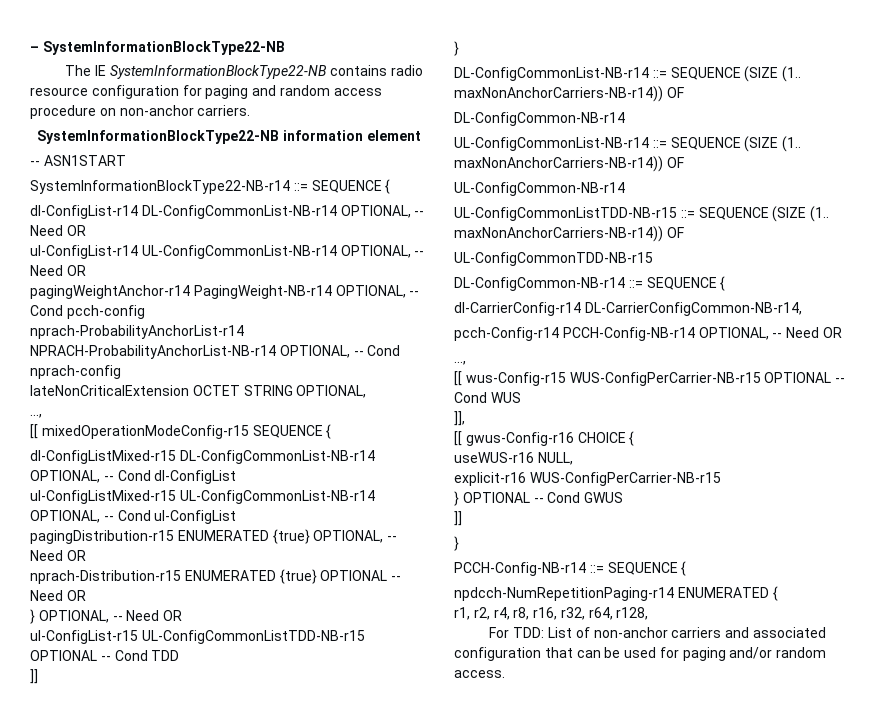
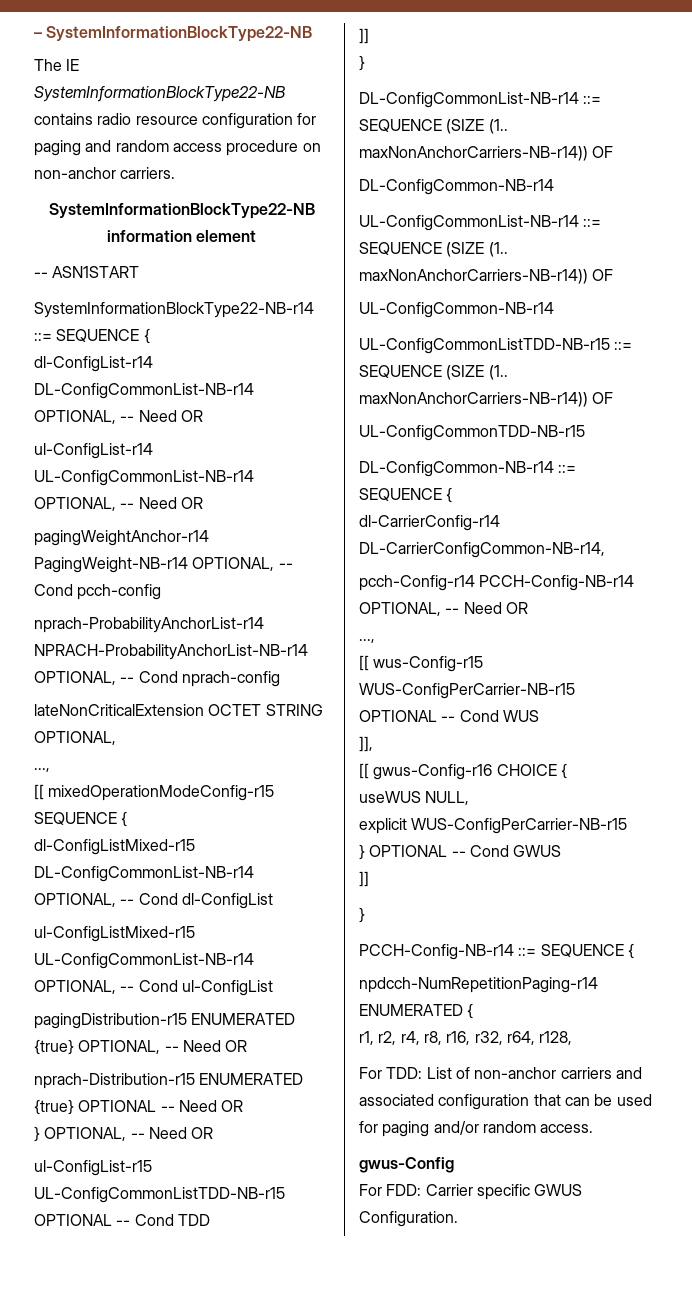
[454,452,534,463] useWUS-r16 -> [359,791,421,803] useWUS
[454,472,526,486] explicit-r16 -> [359,818,407,834] explicit
(505, 674) none -> [359,1157,454,1173] [359,1184,583,1200] [359,1211,458,1227] // gwus-Config // For FDD: Carrier specific GWUS Configuration.

